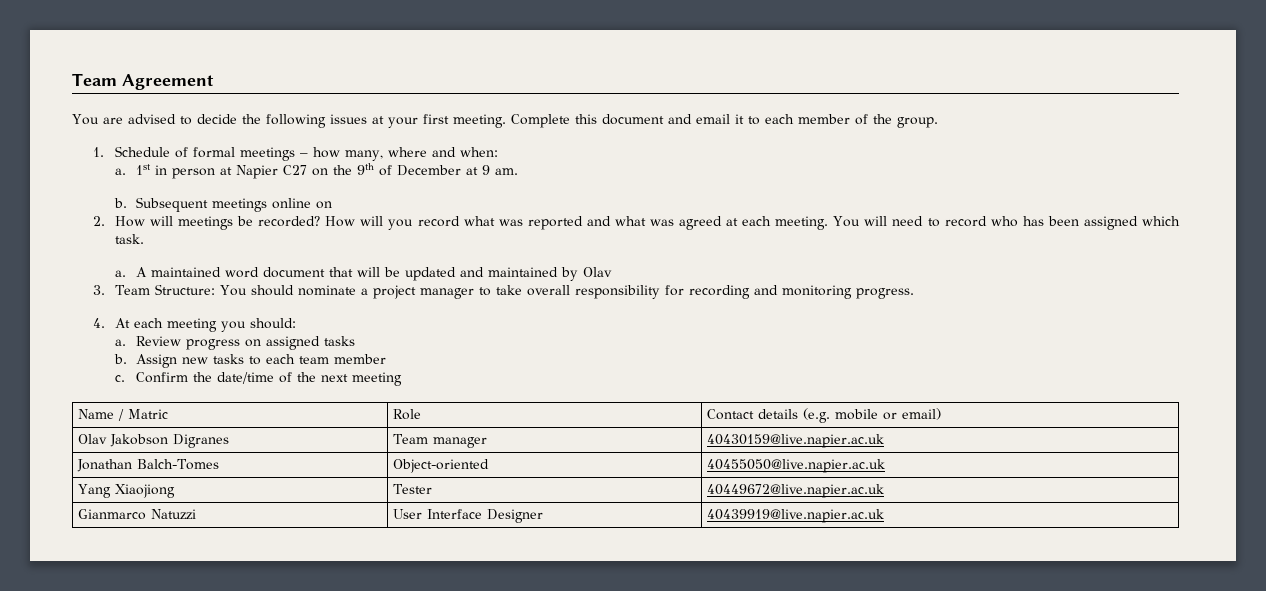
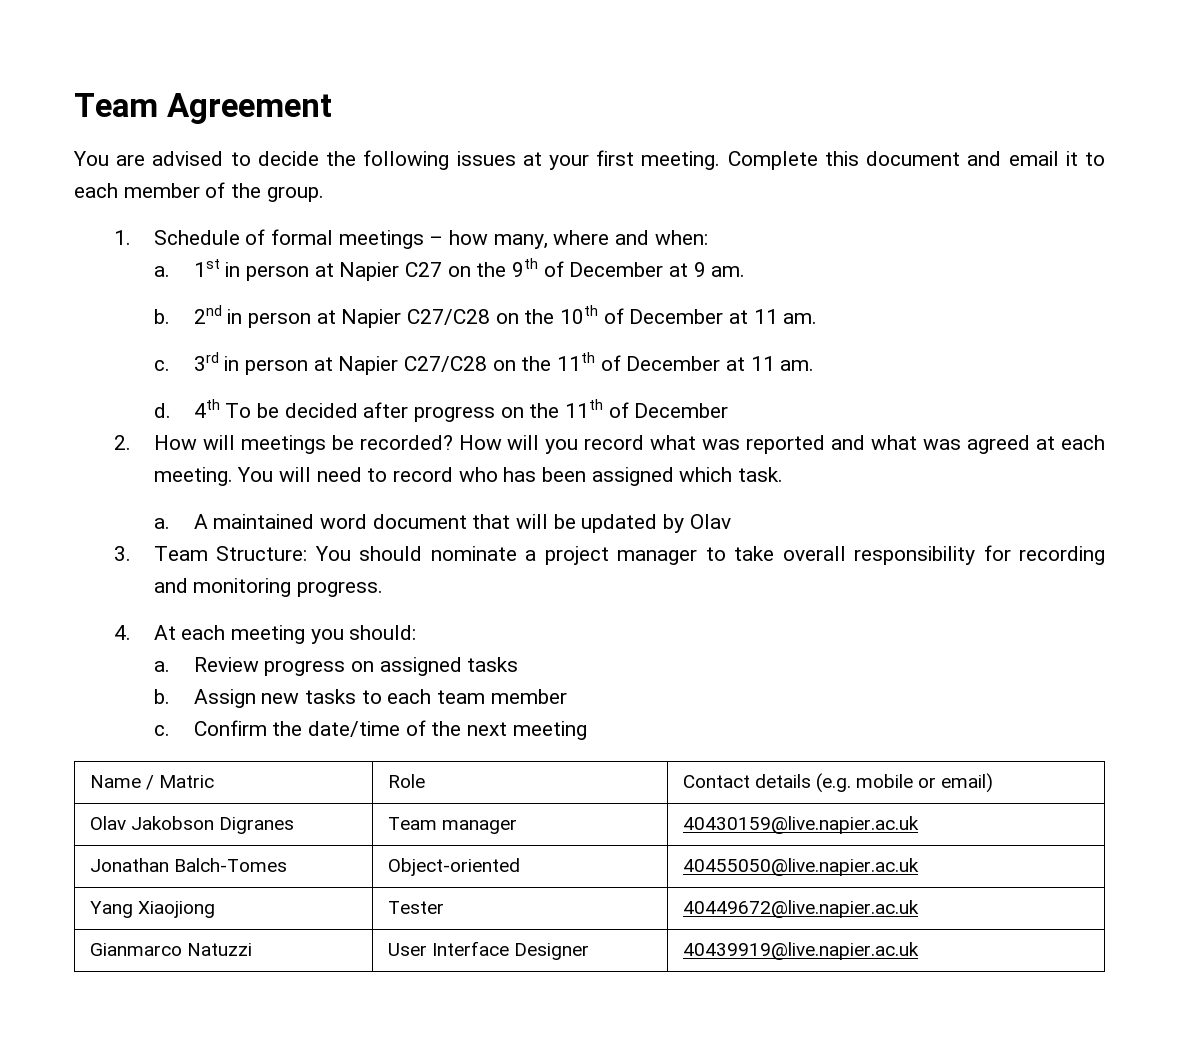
[136,197,333,212] Subsequent meetings online on -> [193,305,818,328] [153,352,815,375] [153,399,729,422] 2nd in person at Napier C27/C28 on the 10th of December at 11 am. // c. 3rd in person at Napier C27/C28 on the 11th of December at 11 am. // d. 4th To be decided after progress on the 11th of December
[460,267,559,277] and maintained -> (658, 523) none

